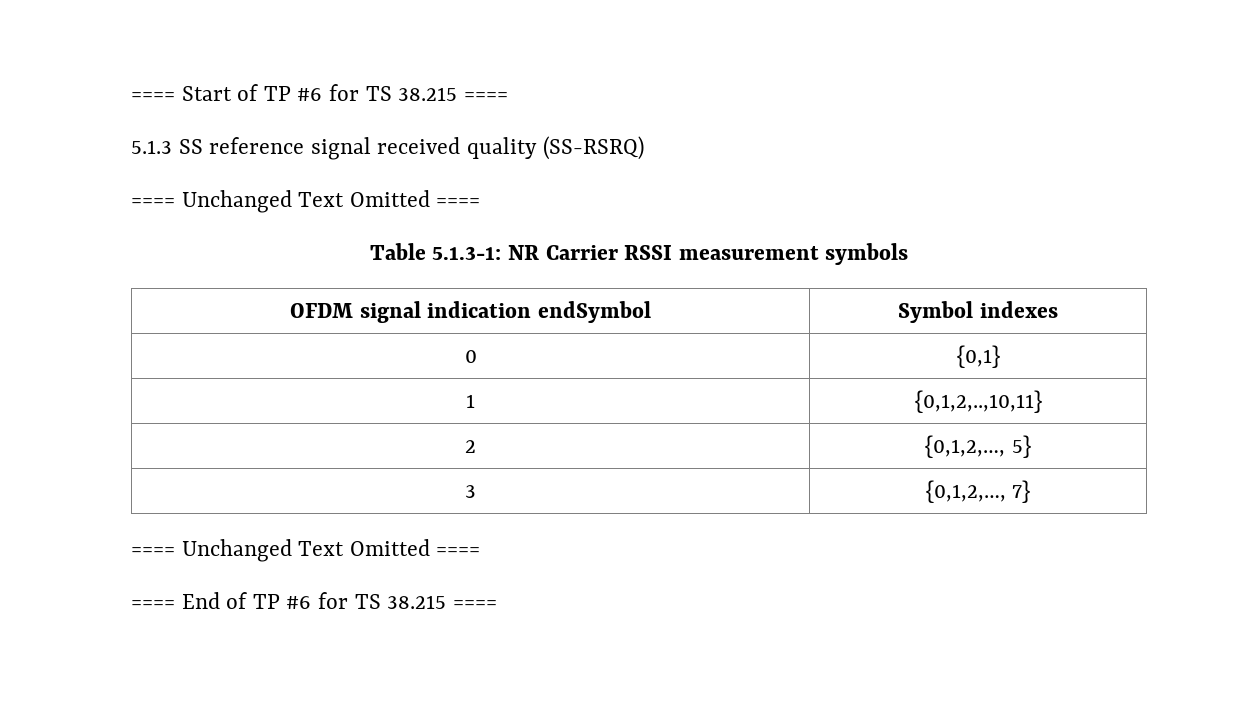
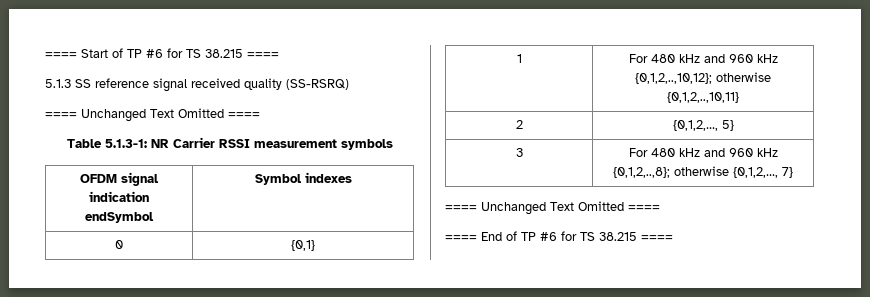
(475, 401) none -> [628,54,778,63] [635,72,771,84] For 480 kHz and 960 kHz {0,1,2,..,10,12}; otherwise
(476, 491) none -> [628,148,778,157] [613,166,729,178] For 480 kHz and 960 kHz {0,1,2,..,8}; otherwise

